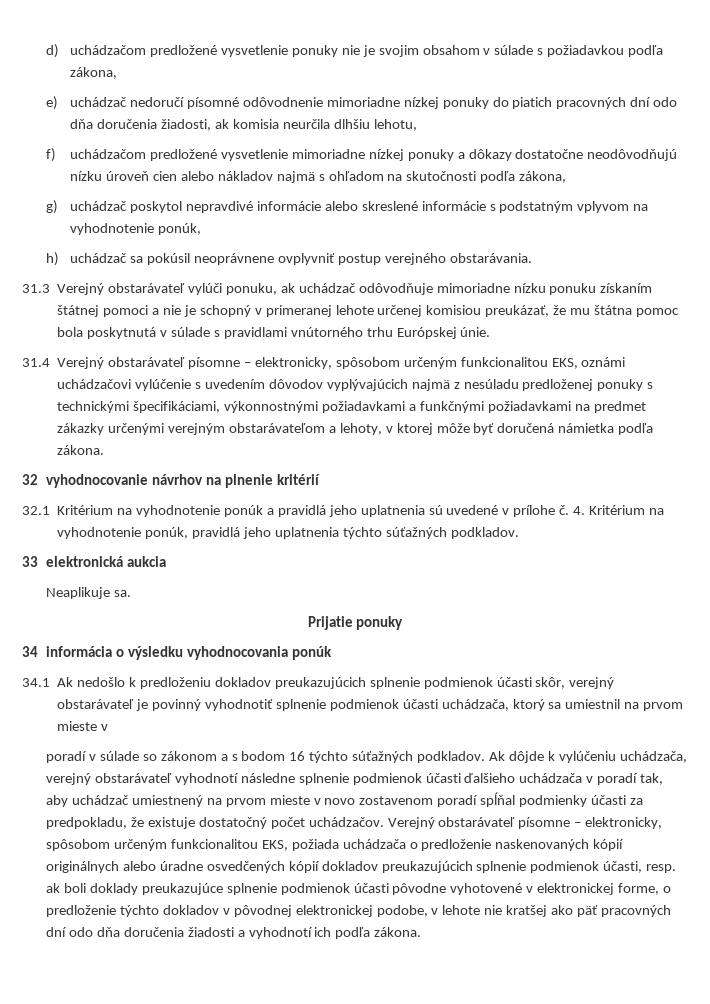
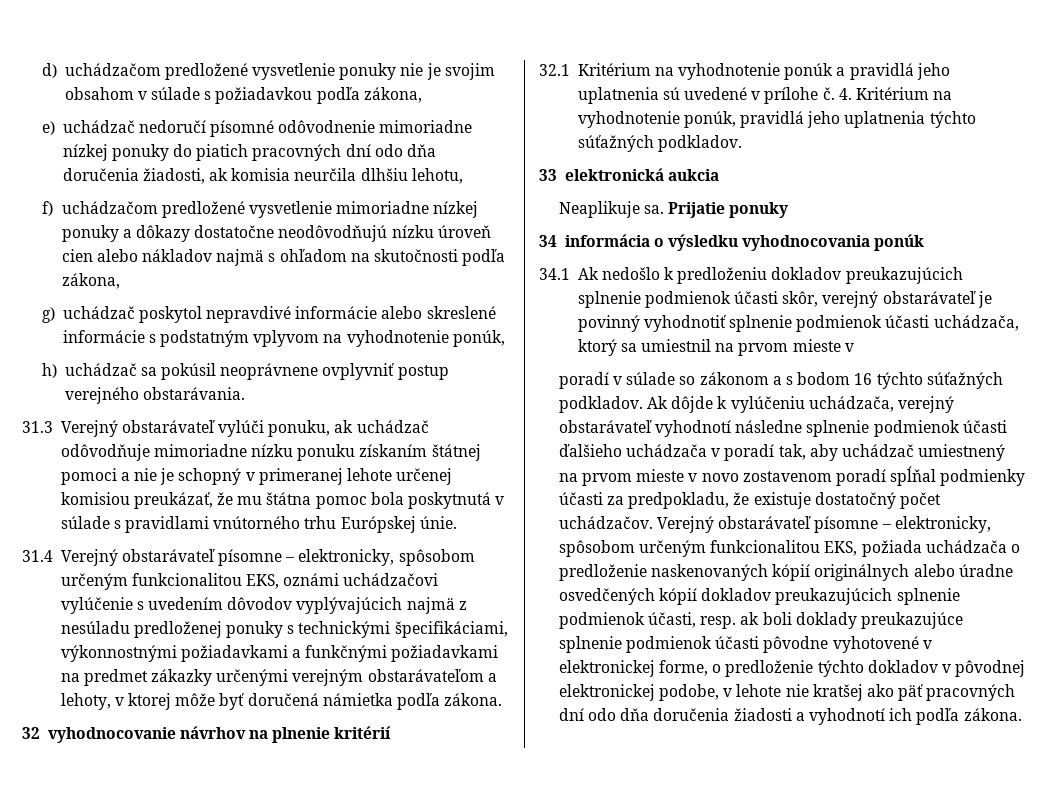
(131, 593) // -> (665, 209) none

